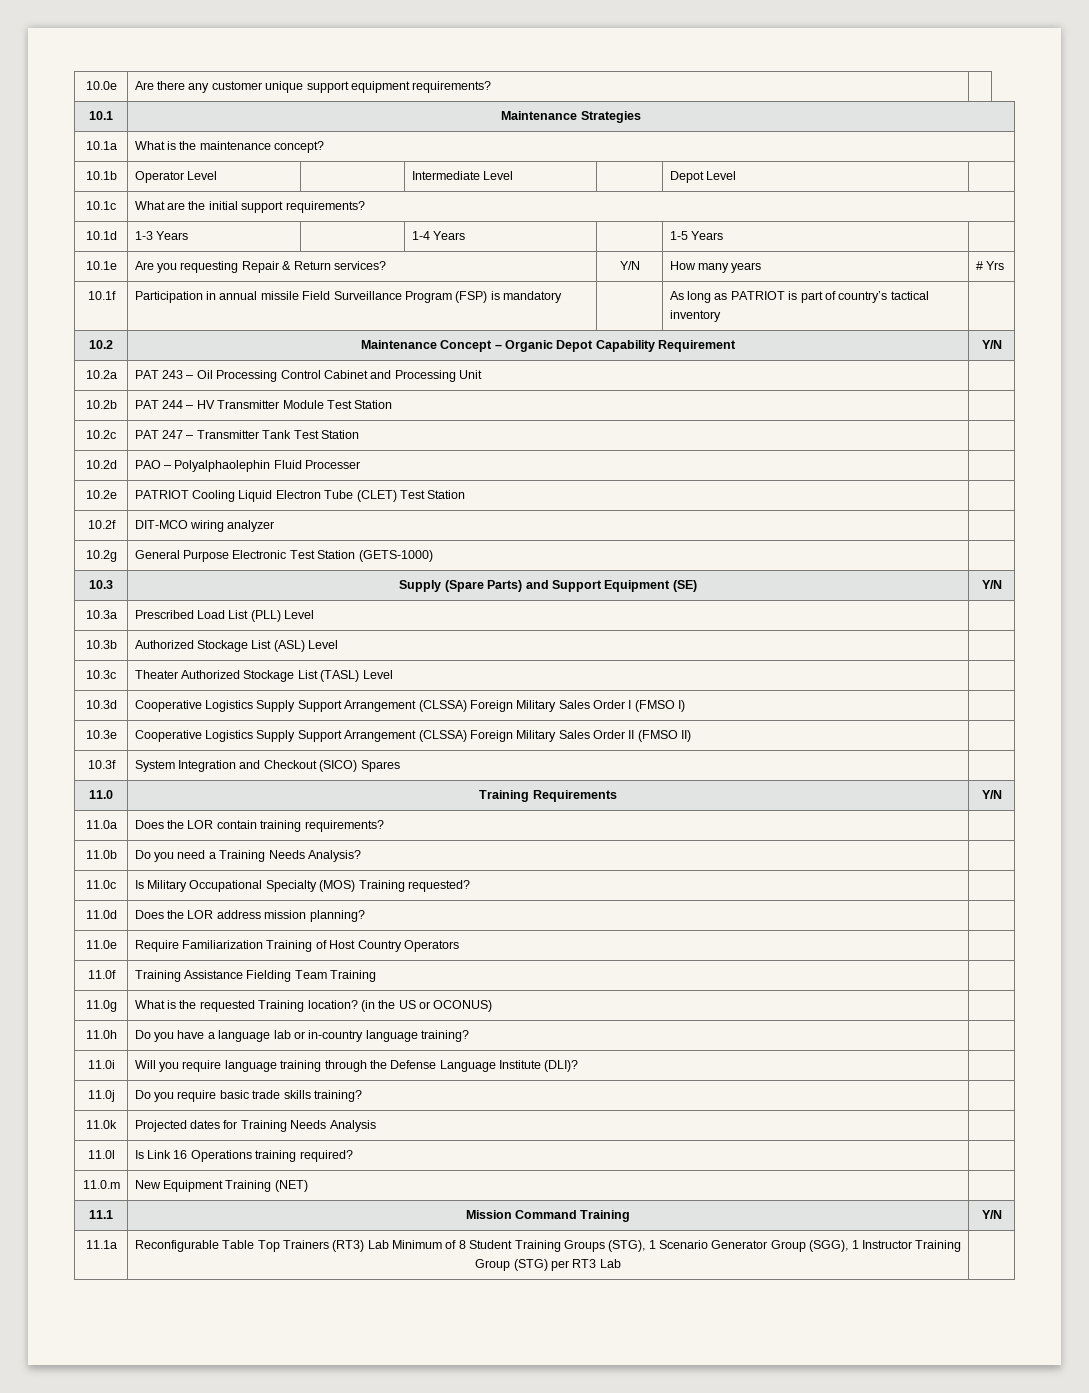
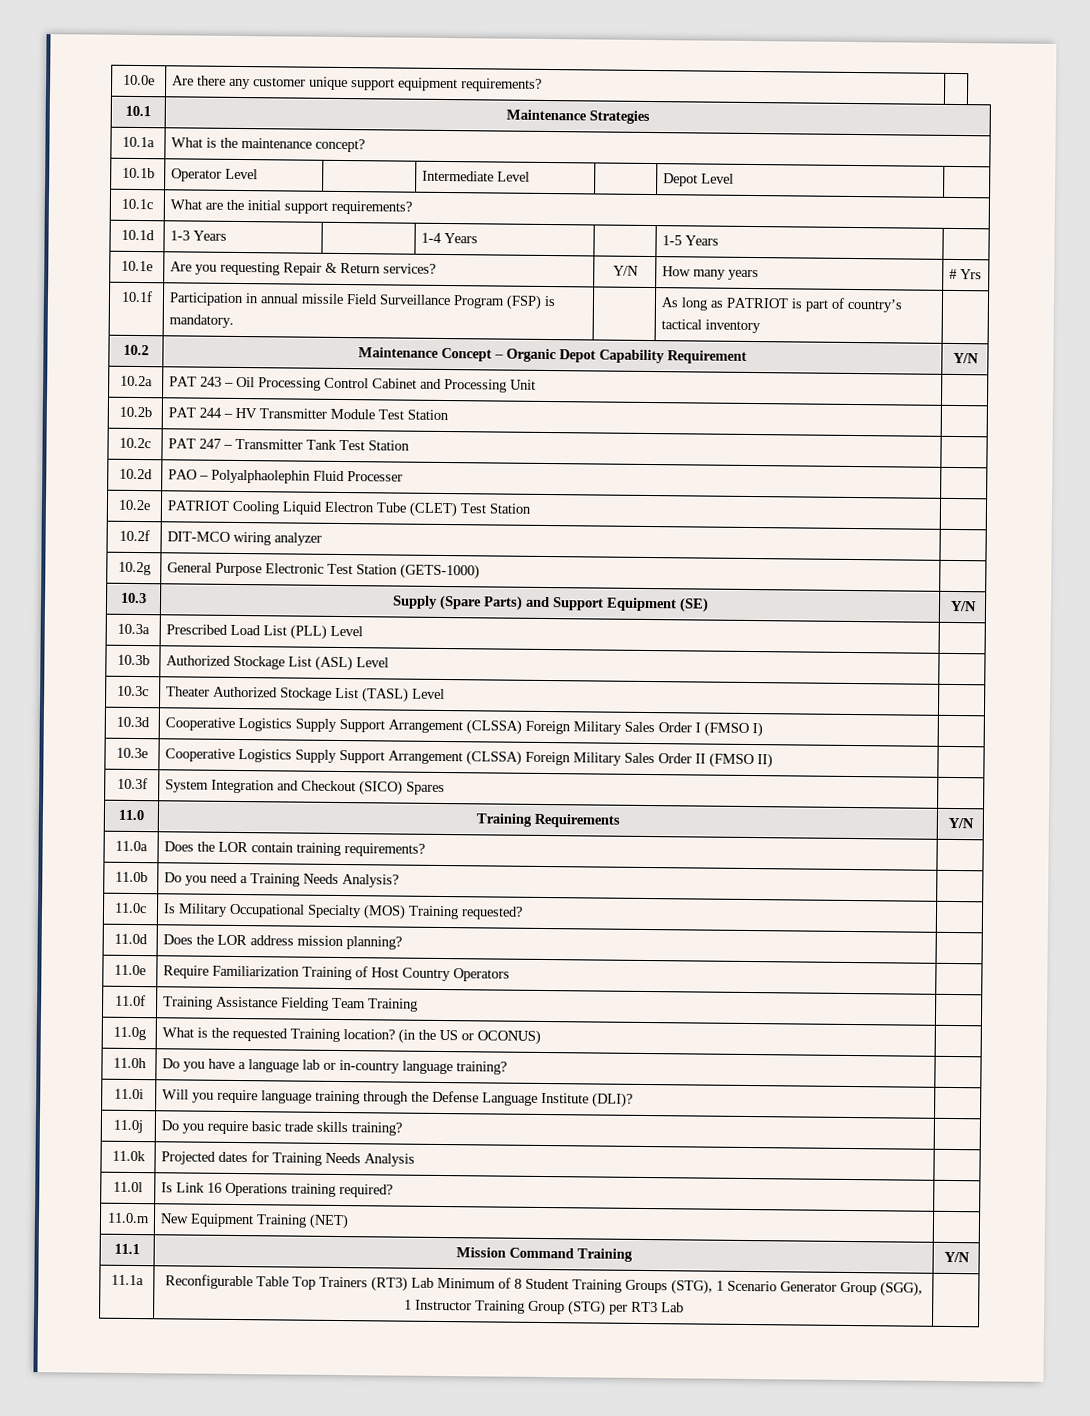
[503,291,563,303] mandatory -> [168,314,234,328] mandatory.

